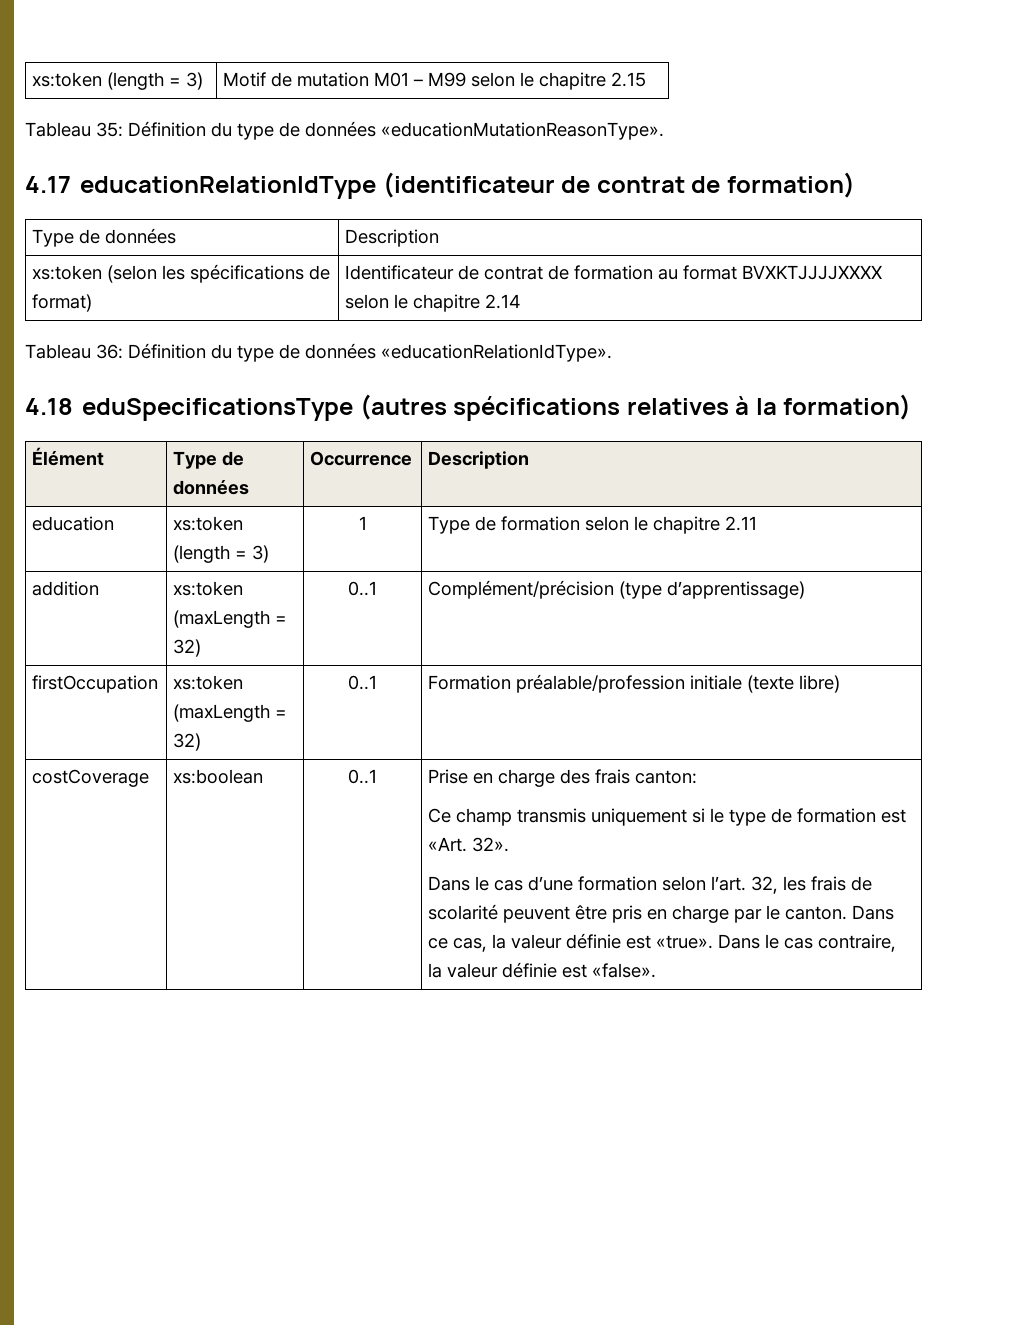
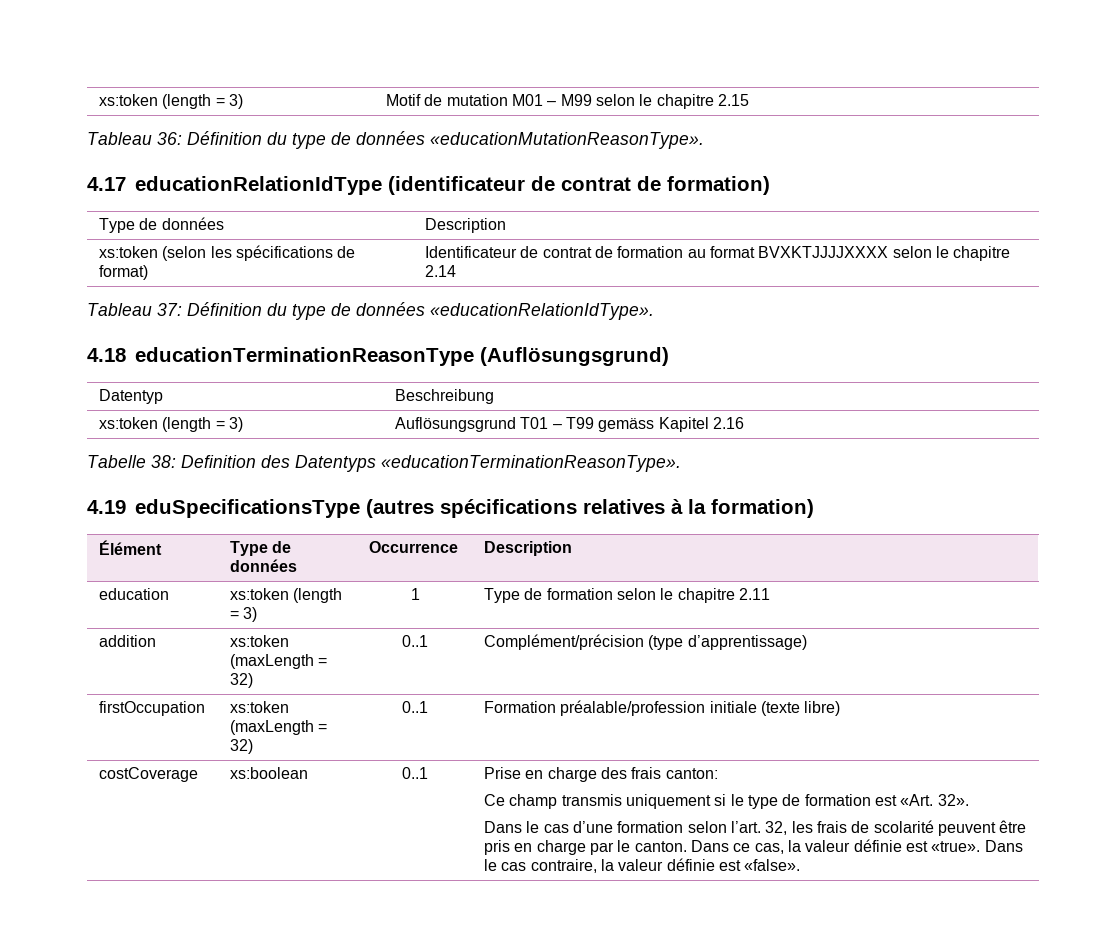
[96,122,123,137] 35: -> [157,132,182,145] 36:
[96,344,123,359] 36: -> [157,303,182,316] 37:
(73, 406) none -> [134,347,669,366] [99,389,164,404] [395,389,495,404] [99,417,244,432] [395,417,745,432] [87,455,681,472] [87,500,126,514] educationTerminationReasonType (Auflösungsgrund) // Datentyp | Beschreibung // xs:token (length = 3) | Auflösungsgrund T01 – T99 gemäss Kapitel 2.16 // Tabelle 38: Definition des Datentyps «educationTerminationReasonType». // 4.19

